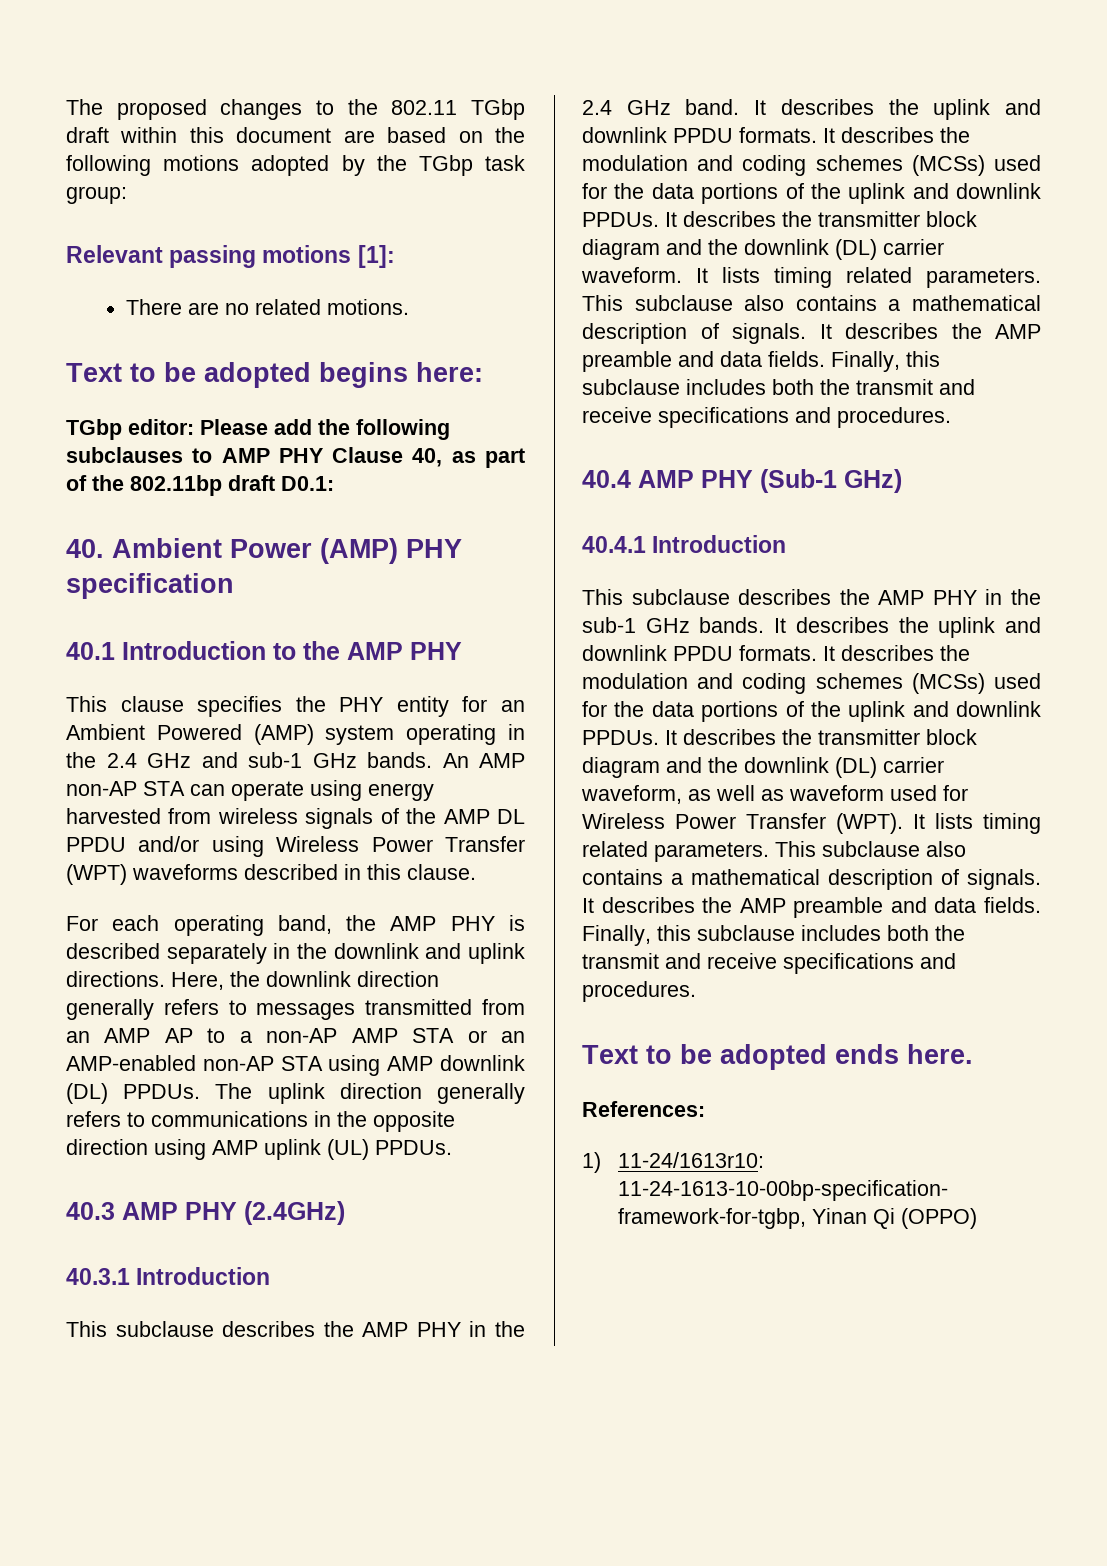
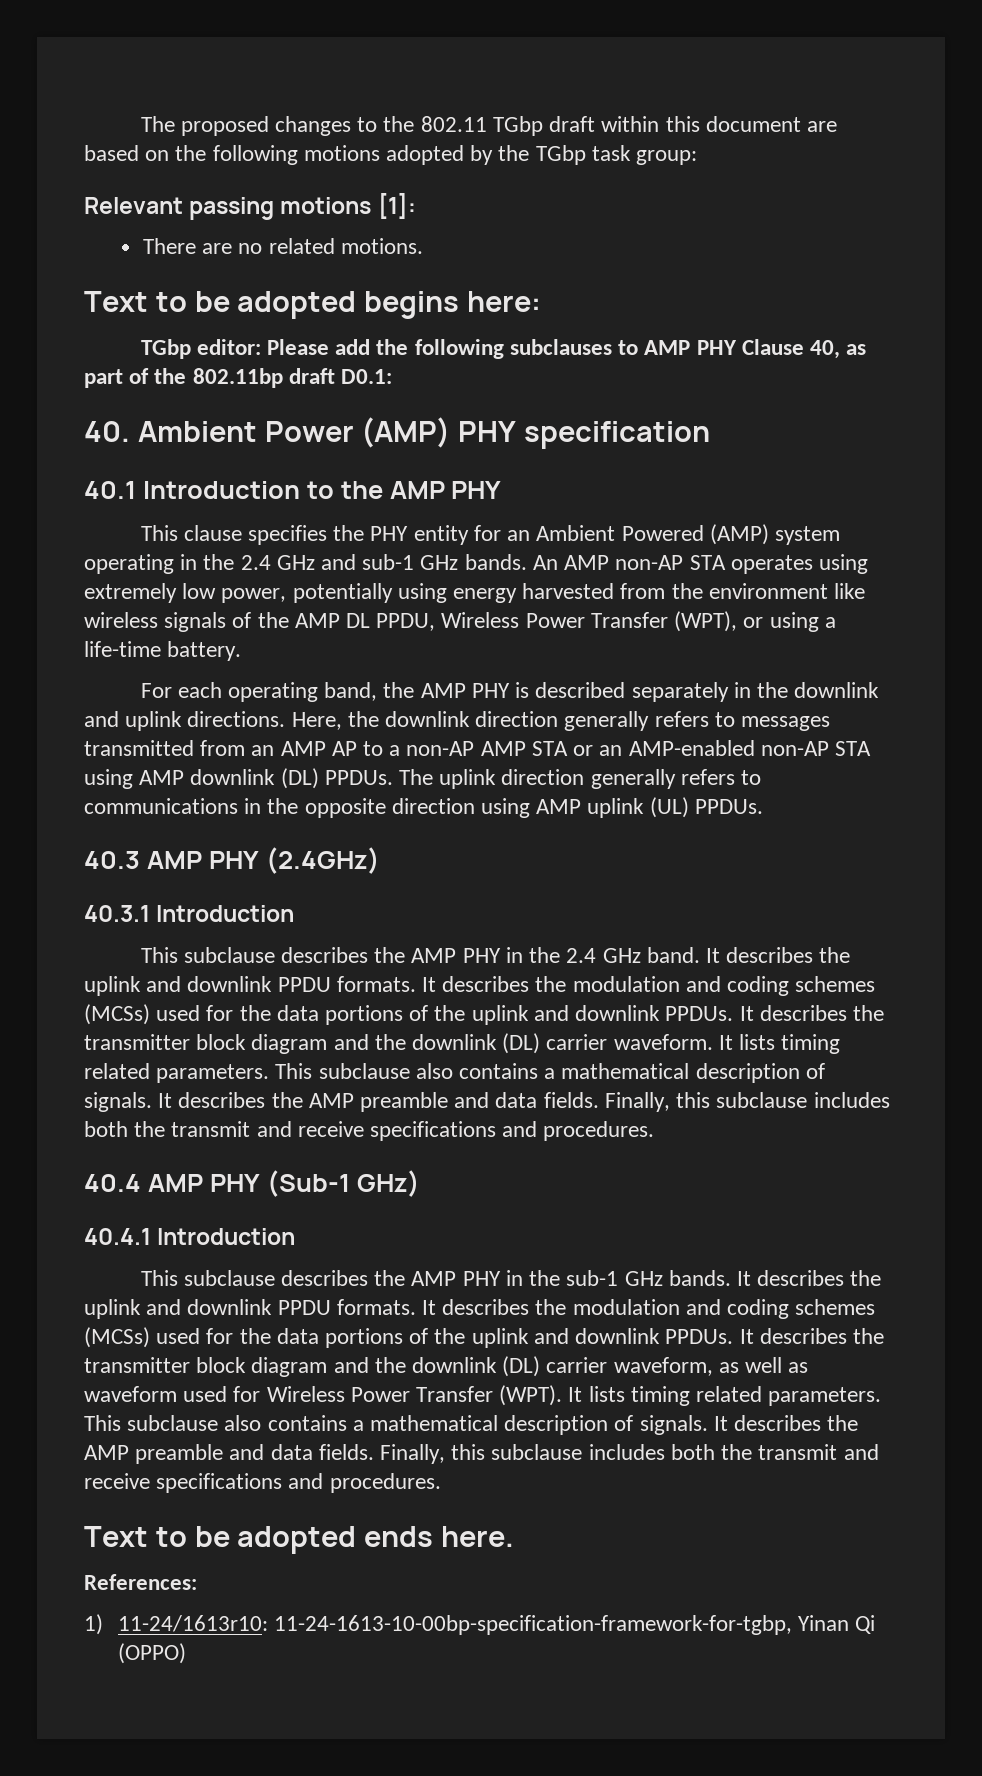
[190,781,304,801] can operate -> [730,554,868,574] [84,583,393,603] operates using extremely low power, potentially
(212, 816) none -> [671,583,866,599] the environment like
[66,836,525,857] [66,864,476,885] PPDU and/or using Wireless Power Transfer (WPT) waveforms described in this clause. -> [376,611,836,632] [84,641,242,661] PPDU, Wireless Power Transfer (WPT), or using a life-time battery.

